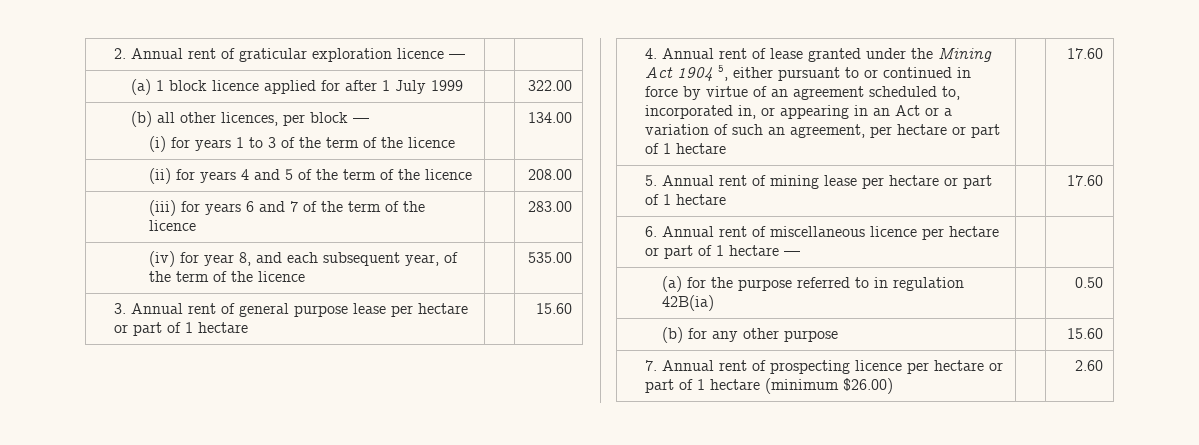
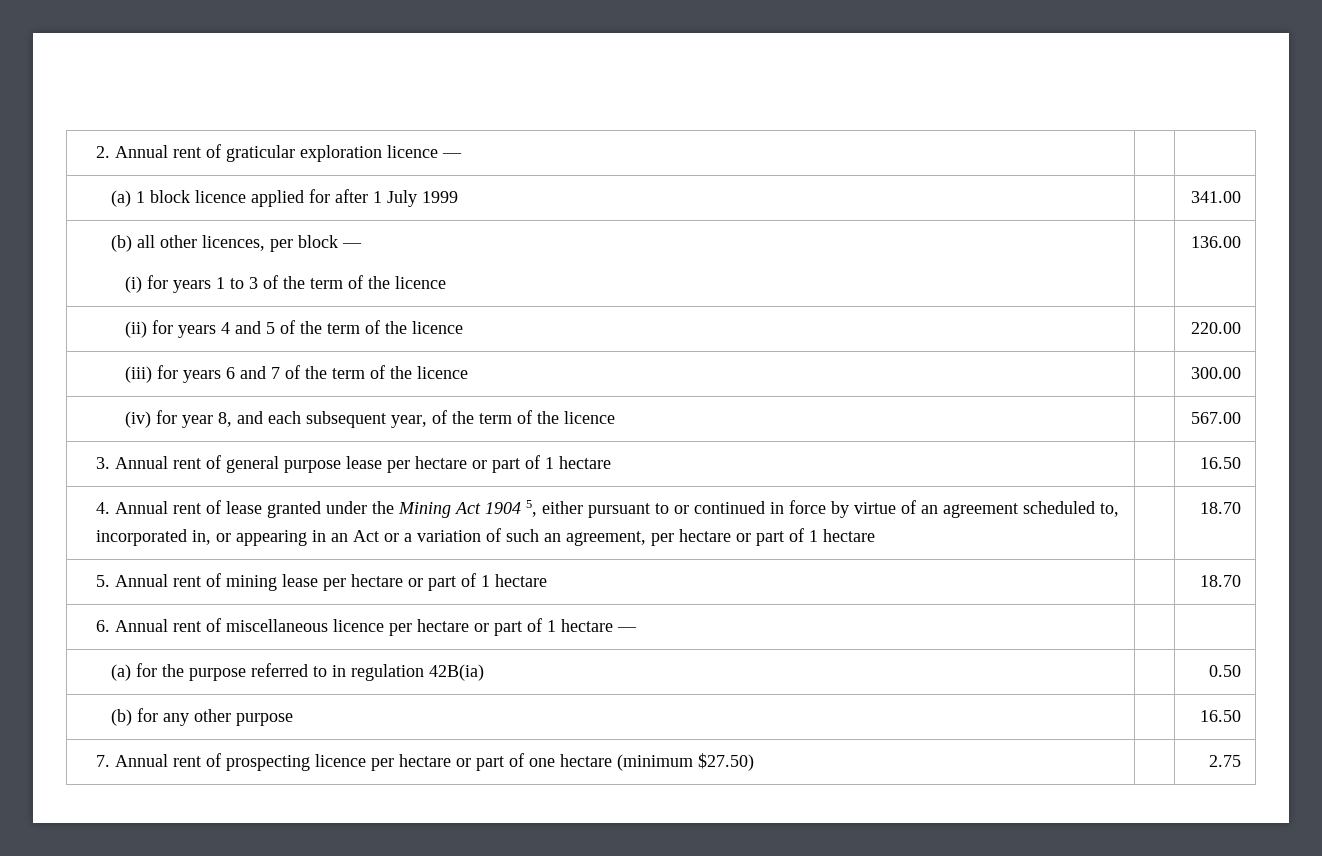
[527,80,572,91] 322.00 -> [1191,191,1242,203] 341.00
[527,112,572,123] 134.00 -> [1191,236,1242,248] 136.00
[527,169,572,180] 208.00 -> [1191,322,1242,334] 220.00
[527,201,572,212] 283.00 -> [1191,367,1242,379] 300.00
[527,252,572,263] 535.00 -> [1191,412,1242,424] 567.00
[535,303,572,314] 15.60 -> [1200,457,1242,469] 16.50
[1066,48,1103,59] 17.60 -> [1200,502,1242,514] 18.70
[1066,175,1103,186] 17.60 -> [1200,575,1242,587] 18.70
[1066,328,1103,339] 15.60 -> [1200,710,1242,722] 16.50
[696,379,705,390] 1 -> [528,758,555,767] one
[842,378,893,394] [1074,360,1103,371] $26.00) | | 2.60 -> [697,753,754,771] [1209,755,1242,767] $27.50) | | 2.75

